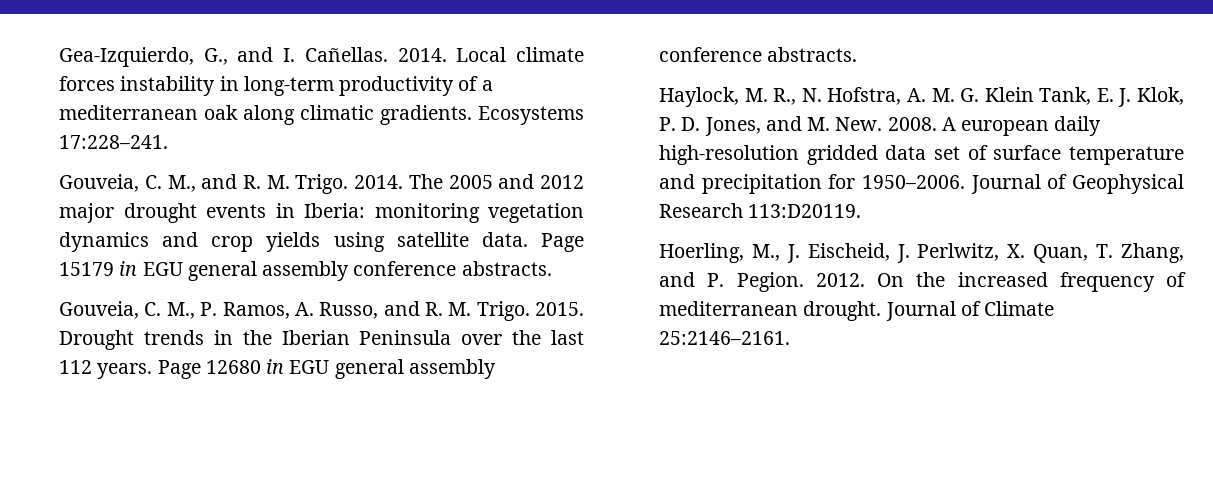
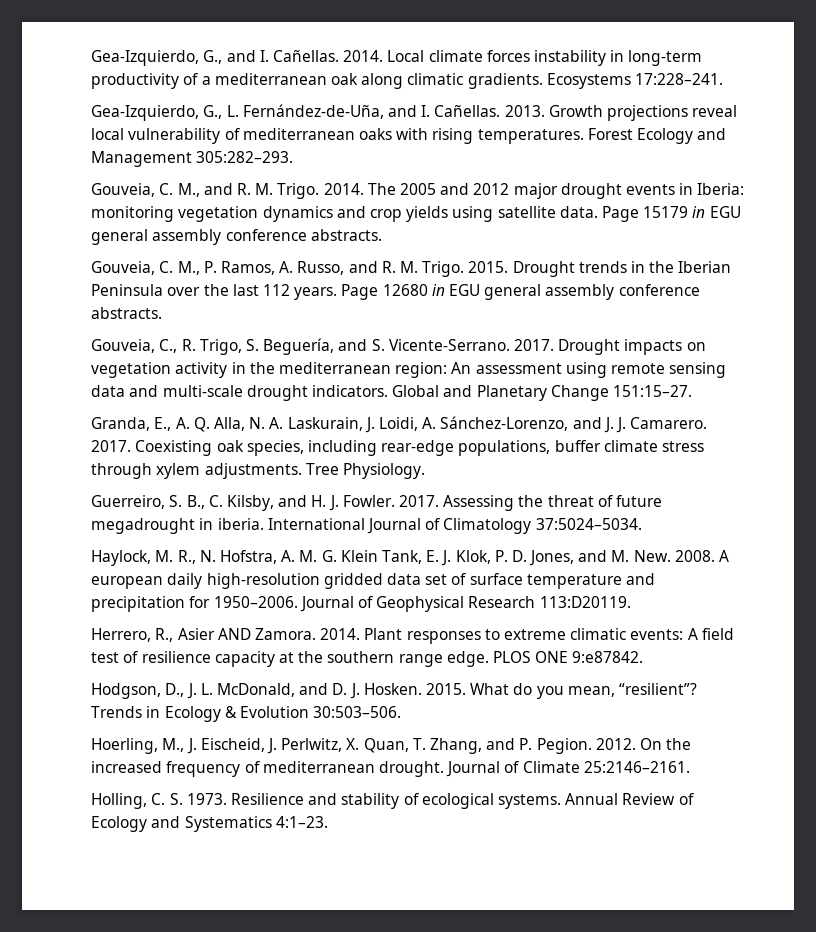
(169, 142) none -> [91,104,738,121] [91,128,727,144] [91,151,294,167] // Gea-Izquierdo, G., L. Fernández-de-Uña, and I. Cañellas. 2013. Growth projections reveal local vulnerability of mediterranean oaks with rising temperatures. Forest Ecology and Management 305:282–293.
(858, 54) none -> [91,338,706,355] [91,362,727,378] [91,385,692,401] [91,416,708,433] [91,440,704,456] [91,463,426,479] [91,495,662,511] [91,518,642,534] // Gouveia, C., R. Trigo, S. Beguería, and S. Vicente-Serrano. 2017. Drought impacts on vegetation activity in the mediterranean region: An assessment using remote sensing data and multi-scale drought indicators. Global and Planetary Change 151:15–27. // Granda, E., A. Q. Alla, N. A. Laskurain, J. Loidi, A. Sánchez-Lorenzo, and J. J. Camarero. 2017. Coexisting oak species, including rear-edge populations, buffer climate stress through xylem adjustments. Tree Physiology. // Guerreiro, S. B., C. Kilsby, and H. J. Fowler. 2017. Assessing the threat of future megadrought in iberia. International Journal of Climatology 37:5024–5034.
(862, 211) none -> [91,628,734,644] [91,651,644,667] [91,683,697,699] [91,706,402,722] // Herrero, R., Asier AND Zamora. 2014. Plant responses to extreme climatic events: A field test of resilience capacity at the southern range edge. PLOS ONE 9:e87842. // Hodgson, D., J. L. McDonald, and D. J. Hosken. 2015. What do you mean, “resilient”? Trends in Ecology & Evolution 30:503–506.
(791, 338) none -> [91,793,694,809] [91,816,328,832] // Holling, C. S. 1973. Resilience and stability of ecological systems. Annual Review of Ecology and Systematics 4:1–23.

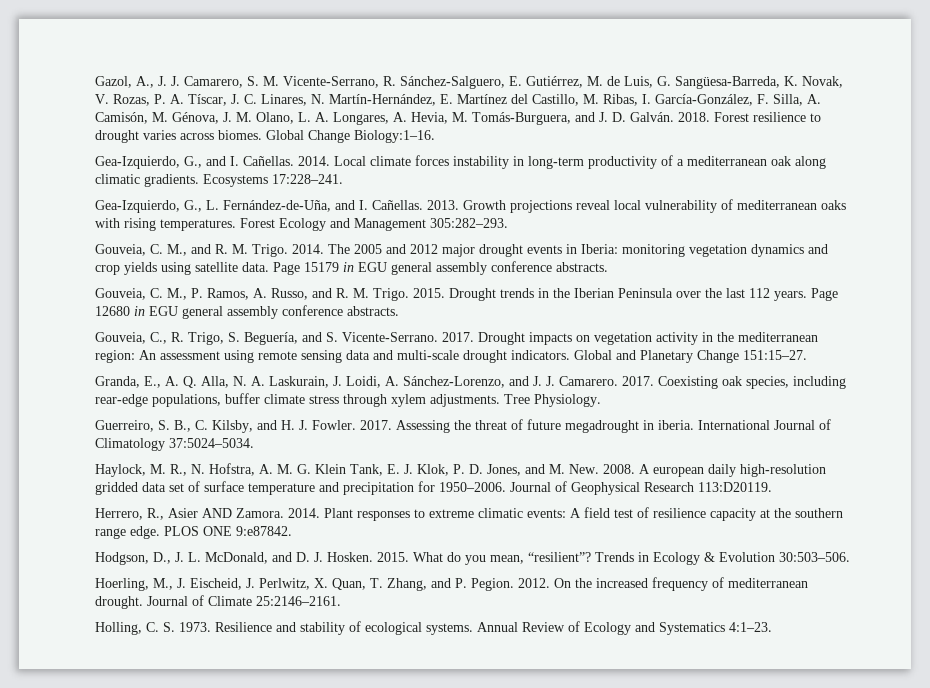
(91, 58) none -> [95,76,844,89] [95,94,822,106] [95,112,822,125] [95,130,436,143] Gazol, A., J. J. Camarero, S. M. Vicente-Serrano, R. Sánchez-Salguero, E. Gutiérrez, M. de Luis, G. Sangüesa-Barreda, K. Novak, V. Rozas, P. A. Tíscar, J. C. Linares, N. Martín-Hernández, E. Martínez del Castillo, M. Ribas, I. García-González, F. Silla, A. Camisón, M. Génova, J. M. Olano, L. A. Longares, A. Hevia, M. Tomás-Burguera, and J. D. Galván. 2018. Forest resilience to drought varies across biomes. Global Change Biology:1–16. //

